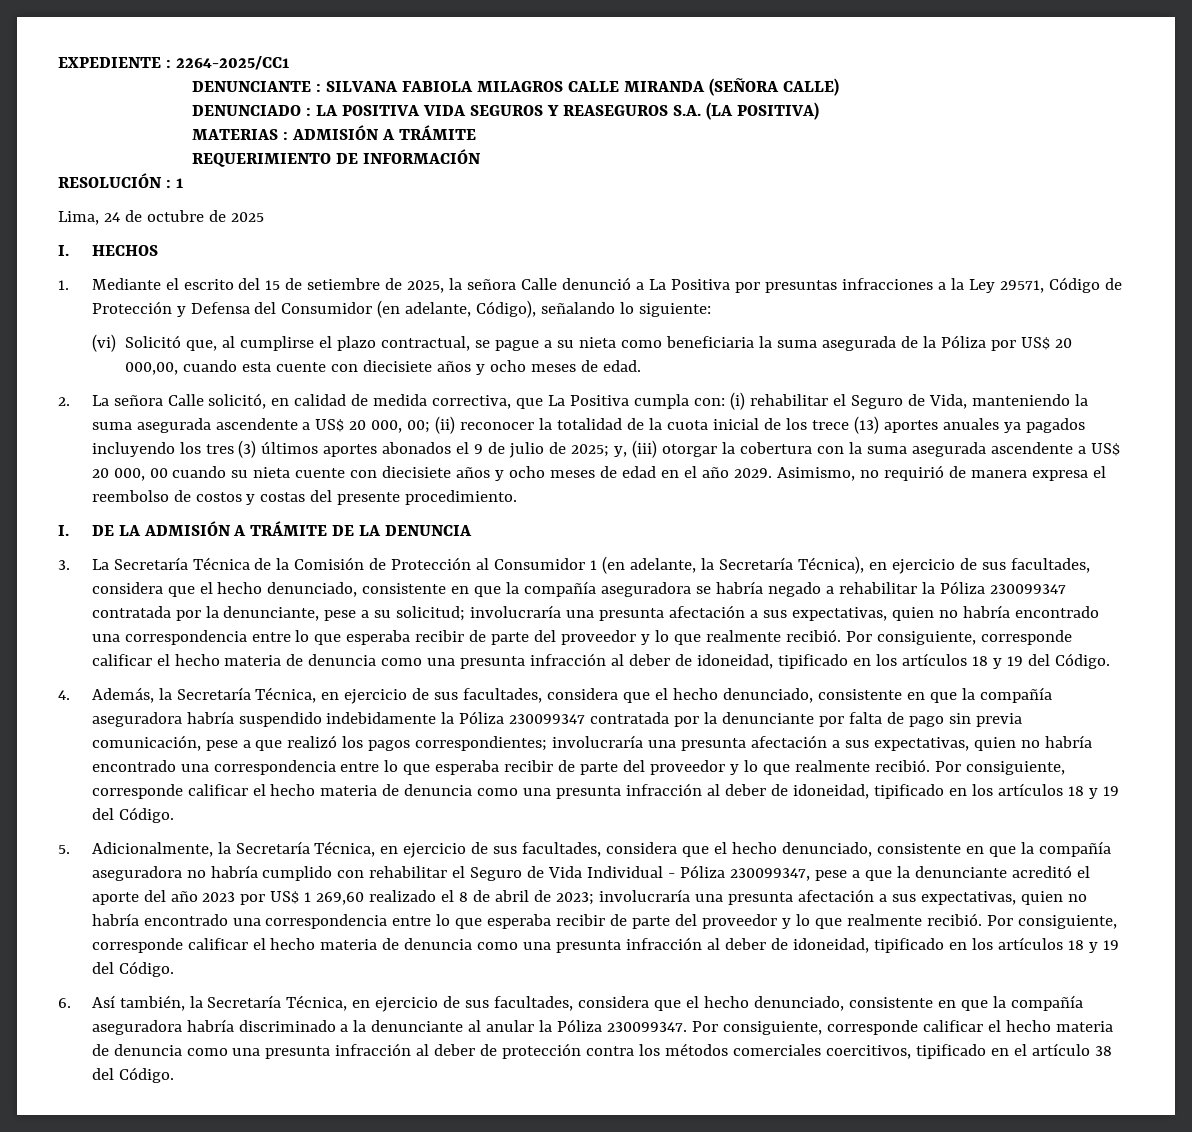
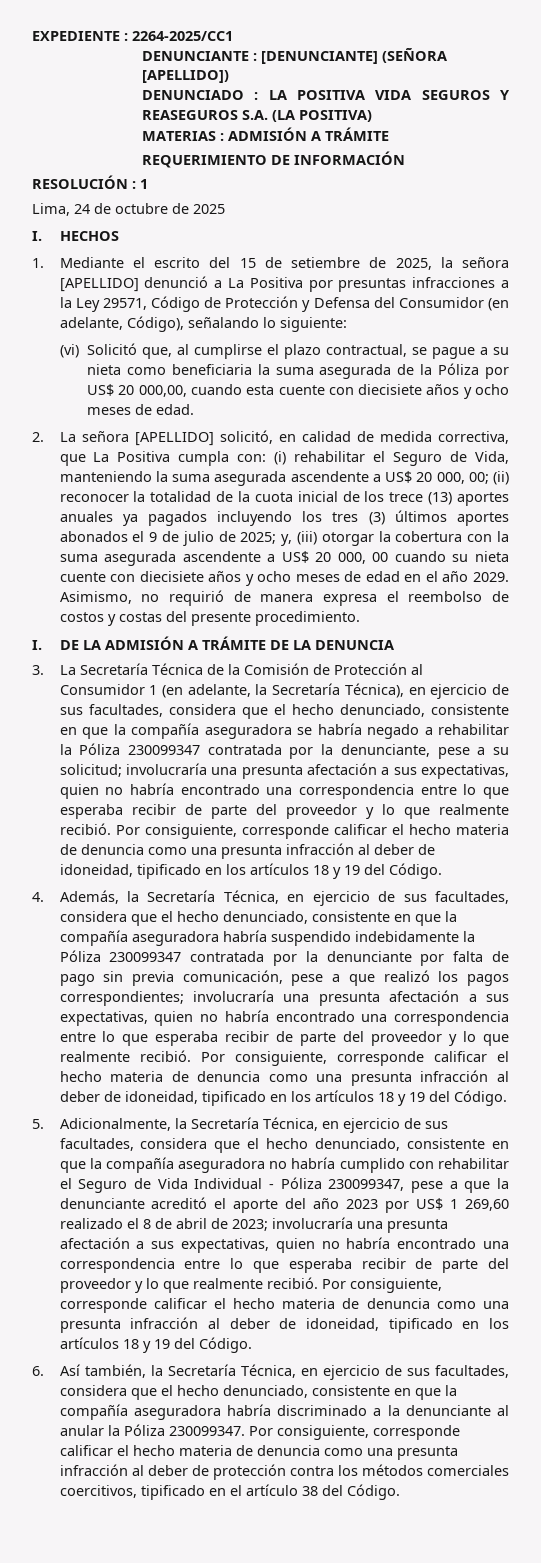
[326,78,839,96] SILVANA FABIOLA MILAGROS CALLE MIRANDA (SEÑORA CALLE) -> [261,48,448,64] [142,70,230,83] [DENUNCIANTE] (SEÑORA [APELLIDO])
[521,278,558,290] Calle -> [59,278,139,292] [APELLIDO]
[167,394,204,406] Calle -> [134,432,214,446] [APELLIDO]

